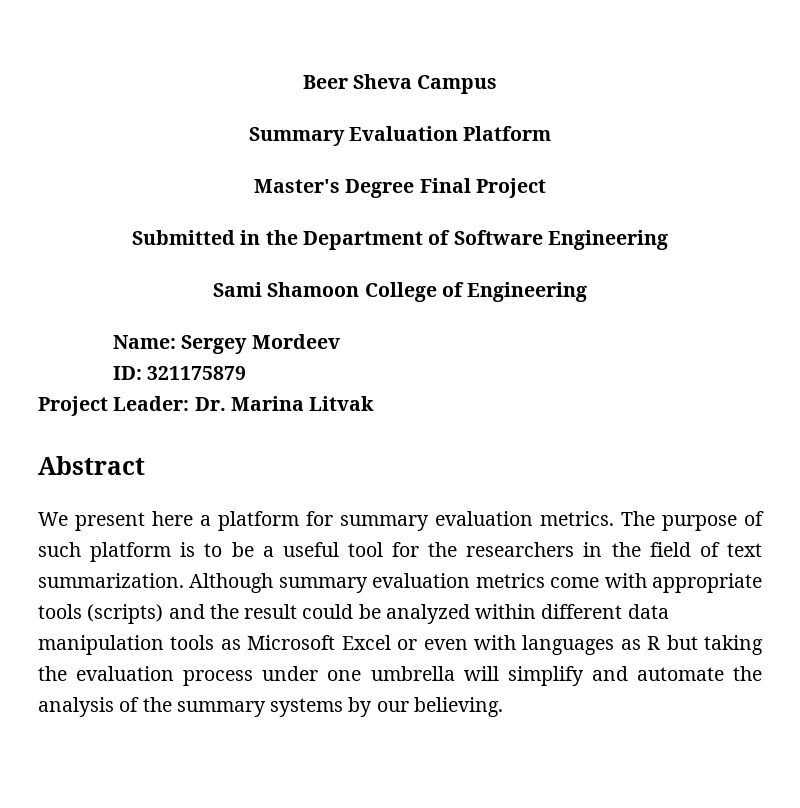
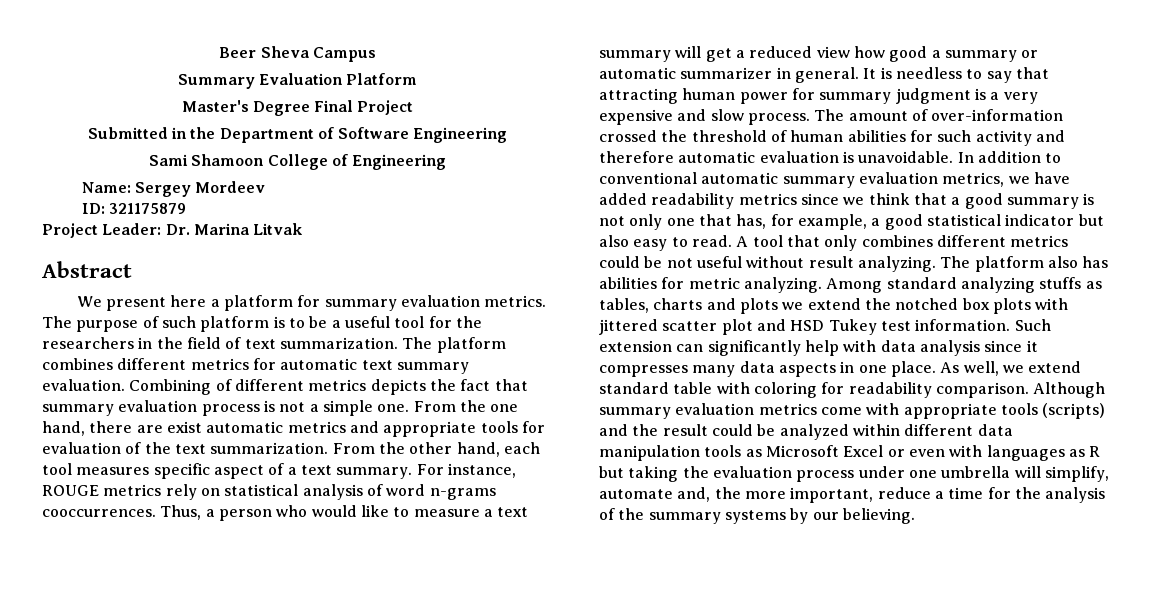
(184, 580) none -> [402,337,506,353] [42,358,469,374] [42,379,528,395] [42,400,519,416] [42,421,545,437] [42,442,540,457] [42,463,516,479] [42,484,496,500] [42,505,529,521] [599,46,1039,62] [599,67,1049,83] [599,88,1038,104] [599,109,1064,125] [599,130,1065,146] [599,151,1062,163] [599,172,1070,188] [599,193,1095,209] [599,214,1104,230] [599,235,1069,251] [599,256,1109,272] [599,277,1102,293] [599,298,1069,314] [599,319,1051,335] [599,340,1038,356] [599,361,1082,377] [599,382,1029,398] The platform combines different metrics for automatic text summary evaluation. Combining of different metrics depicts the fact that summary evaluation process is not a simple one. From the one hand, there are exist automatic metrics and appropriate tools for evaluation of the text summarization. From the other hand, each tool measures specific aspect of a text summary. For instance, ROUGE metrics rely on statistical analysis of word n-grams cooccurrences. Thus, a person who would like to measure a text summary will get a reduced view how good a summary or automatic summarizer in general. It is needless to say that attracting human power for summary judgment is a very expensive and slow process. The amount of over-information crossed the threshold of human abilities for such activity and therefore automatic evaluation is unavoidable. In addition to conventional automatic summary evaluation metrics, we have added readability metrics since we think that a good summary is not only one that has, for example, a good statistical indicator but also easy to read. A tool that only combines different metrics could be not useful without result analyzing. The platform also has abilities for metric analyzing. Among standard analyzing stuffs as tables, charts and plots we extend the notched box plots with jittered scatter plot and HSD Tukey test information. Such extension can significantly help with data analysis since it compresses many data aspects in one place. As well, we extend standard table with coloring for readability comparison.
[507,666,724,686] simplify and automate -> [1044,466,1109,482] [599,487,1011,503] simplify, automate and, the more important, reduce a time for

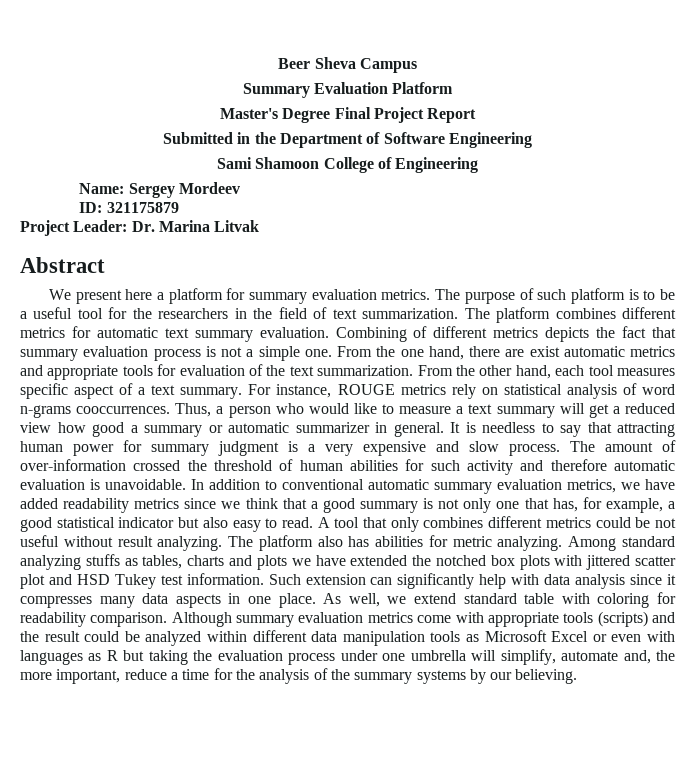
(414, 107) none -> [427,108,477,123] Report
[807,298,861,310] extend -> [315,555,408,566] have extended

